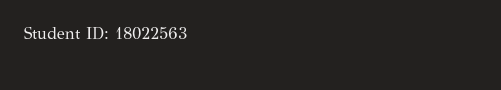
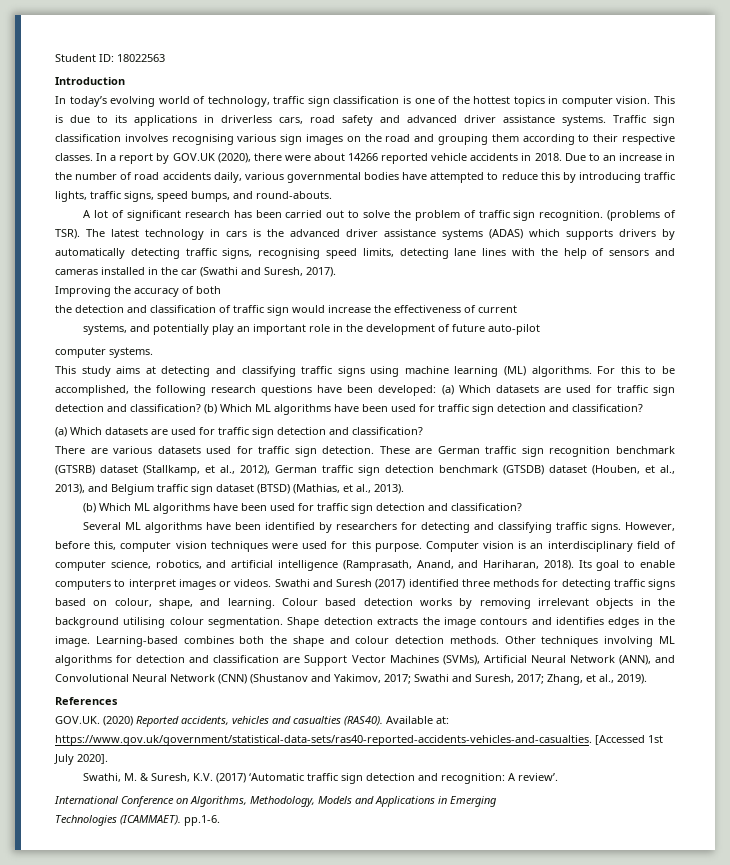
(187, 33) none -> [55,77,125,85] [55,96,675,107] [55,115,675,126] [55,134,675,145] [55,153,676,164] [55,172,675,183] [55,191,332,202] [83,210,676,221] [55,229,675,240] [55,248,675,259] [55,267,336,277] [55,286,221,297] [55,305,517,316] [83,324,541,335] [55,347,153,358] [55,366,675,377] [55,385,676,396] [55,404,643,415] [55,427,423,438] [55,446,676,457] [55,465,675,476] [55,484,404,495] [83,503,523,514] [83,522,675,533] [55,541,676,552] [55,560,676,571] [55,579,675,590] [55,598,675,609] [55,617,675,628] [55,636,675,647] [55,655,675,666] [55,674,647,685] [55,697,118,705] [55,716,449,727] [55,735,663,746] [54,754,108,765] [83,773,559,784] [54,796,497,807] [55,815,220,826] // Introduction // In today’s evolving world of technology, traffic sign classification is one of the hottest topics in computer vision. This is due to its applications in driverless cars, road safety and advanced driver assistance systems. Traffic sign classification involves recognising various sign images on the road and grouping them according to their respective classes. In a report by GOV.UK (2020), there were about 14266 reported vehicle accidents in 2018. Due to an increase in the number of road accidents daily, various governmental bodies have attempted to reduce this by introducing traffic lights, traffic signs, speed bumps, and round-abouts. // A lot of significant research has been carried out to solve the problem of traffic sign recognition. (problems of TSR). The latest technology in cars is the advanced driver assistance systems (ADAS) which supports drivers by automatically detecting traffic signs, recognising speed limits, detecting lane lines with the help of sensors and cameras installed in the car (Swathi and Suresh, 2017). // Improving the accuracy of both // the detection and classification of traffic sign would increase the effectiveness of current // systems, and potentially play an important role in the development of future auto-pilot // computer systems. // This study aims at detecting and classifying traffic signs using machine learning (ML) algorithms. For this to be accomplished, the following research questions have been developed: (a) Which datasets are used for traffic sign detection and classification? (b) Which ML algorithms have been used for traffic sign detection and classification? // (a) Which datasets are used for traffic sign detection and classification? // There are various datasets used for traffic sign detection. These are German traffic sign recognition benchmark (GTSRB) dataset (Stallkamp, et al., 2012), German traffic sign detection benchmark (GTSDB) dataset (Houben, et al., 2013), and Belgium traffic sign dataset (BTSD) (Mathias, et al., 2013). // (b) Which ML algorithms have been used for traffic sign detection and classification? // Several ML algorithms have been identified by researchers for detecting and classifying traffic signs. However, before this, computer vision techniques were used for this purpose. Computer vision is an interdisciplinary field of computer science, robotics, and artificial intelligence (Ramprasath, Anand, and Hariharan, 2018). Its goal to enable computers to interpret images or videos. Swathi and Suresh (2017) identified three methods for detecting traffic signs based on colour, shape, and learning. Colour based detection works by removing irrelevant objects in the background utilising colour segmentation. Shape detection extracts the image contours and identifies edges in the image. Learning-based combines both the shape and colour detection methods. Other techniques involving ML algorithms for detection and classification are Support Vector Machines (SVMs), Artificial Neural Network (ANN), and Convolutional Neural Network (CNN) (Shustanov and Yakimov, 2017; Swathi and Suresh, 2017; Zhang, et al., 2019). // References // GOV.UK. (2020) Reported accidents, vehicles and casualties (RAS40). Available at: https://www.gov.uk/government/statistical-data-sets/ras40-reported-accidents-vehicles-and-casualties. [Accessed 1st July 2020]. // Swathi, M. & Suresh, K.V. (2017) ‘Automatic traffic sign detection and recognition: A review’. // International Conference on Algorithms, Methodology, Models and Applications in Emerging // Technologies (ICAMMAET). pp.1-6.

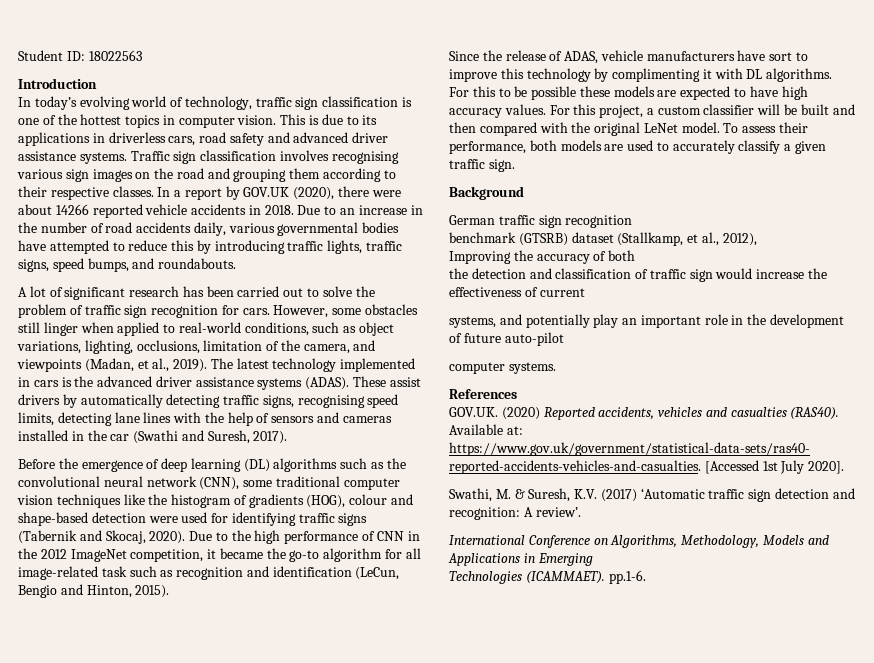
[256,191,332,199] round-abouts. -> [158,258,237,269] roundabouts.
[539,210,676,221] [55,229,80,239] recognition. (problems of TSR). -> [151,304,419,318] [18,322,395,336] [17,340,376,354] [17,358,208,372] recognition for cars. However, some obstacles still linger when applied to real-world conditions, such as object variations, lighting, occlusions, limitation of the camera, and viewpoints (Madan, et al., 2019).
(204, 234) none -> [340,358,416,372] implemented
[489,229,613,240] (ADAS) which supports -> [305,376,421,390] (ADAS). These assist
(336, 272) none -> [18,458,406,472] [18,476,400,490] [17,494,414,508] [18,512,368,526] [18,530,420,544] [18,548,421,562] [18,566,400,580] [18,584,170,598] [449,50,809,64] [449,68,833,82] [449,86,808,100] [449,104,855,118] [449,122,809,136] [449,140,827,154] [449,159,515,172] [449,186,524,200] [449,215,633,228] [449,232,757,246] // Before the emergence of deep learning (DL) algorithms such as the convolutional neural network (CNN), some traditional computer vision techniques like the histogram of gradients (HOG), colour and shape-based detection were used for identifying traffic signs (Tabernik and Skocaj, 2020). Due to the high performance of CNN in the 2012 ImageNet competition, it became the go-to algorithm for all image-related task such as recognition and identification (LeCun, Bengio and Hinton, 2015). // Since the release of ADAS, vehicle manufacturers have sort to improve this technology by complimenting it with DL algorithms. For this to be possible these models are expected to have high accuracy values. For this project, a custom classifier will be built and then compared with the original LeNet model. To assess their performance, both models are used to accurately classify a given traffic sign. // Background // German traffic sign recognition // benchmark (GTSRB) dataset (Stallkamp, et al., 2012),
[55,366,675,377] [55,385,676,396] [55,404,643,415] [55,427,423,438] [55,446,676,457] [55,465,675,476] [55,484,404,495] [83,503,523,514] [83,522,675,533] [55,541,676,552] [55,560,676,571] [55,579,675,590] [55,598,675,609] [55,617,675,628] [55,636,675,647] [55,655,675,666] [55,674,647,685] // This study aims at detecting and classifying traffic signs using machine learning (ML) algorithms. For this to be accomplished, the following research questions have been developed: (a) Which datasets are used for traffic sign detection and classification? (b) Which ML algorithms have been used for traffic sign detection and classification? // (a) Which datasets are used for traffic sign detection and classification? // There are various datasets used for traffic sign detection. These are German traffic sign recognition benchmark (GTSRB) dataset (Stallkamp, et al., 2012), German traffic sign detection benchmark (GTSDB) dataset (Houben, et al., 2013), and Belgium traffic sign dataset (BTSD) (Mathias, et al., 2013). // (b) Which ML algorithms have been used for traffic sign detection and classification? // Several ML algorithms have been identified by researchers for detecting and classifying traffic signs. However, before this, computer vision techniques were used for this purpose. Computer vision is an interdisciplinary field of computer science, robotics, and artificial intelligence (Ramprasath, Anand, and Hariharan, 2018). Its goal to enable computers to interpret images or videos. Swathi and Suresh (2017) identified three methods for detecting traffic signs based on colour, shape, and learning. Colour based detection works by removing irrelevant objects in the background utilising colour segmentation. Shape detection extracts the image contours and identifies edges in the image. Learning-based combines both the shape and colour detection methods. Other techniques involving ML algorithms for detection and classification are Support Vector Machines (SVMs), Artificial Neural Network (ANN), and Convolutional Neural Network (CNN) (Shustanov and Yakimov, 2017; Swathi and Suresh, 2017; Zhang, et al., 2019). -> (556, 368) none

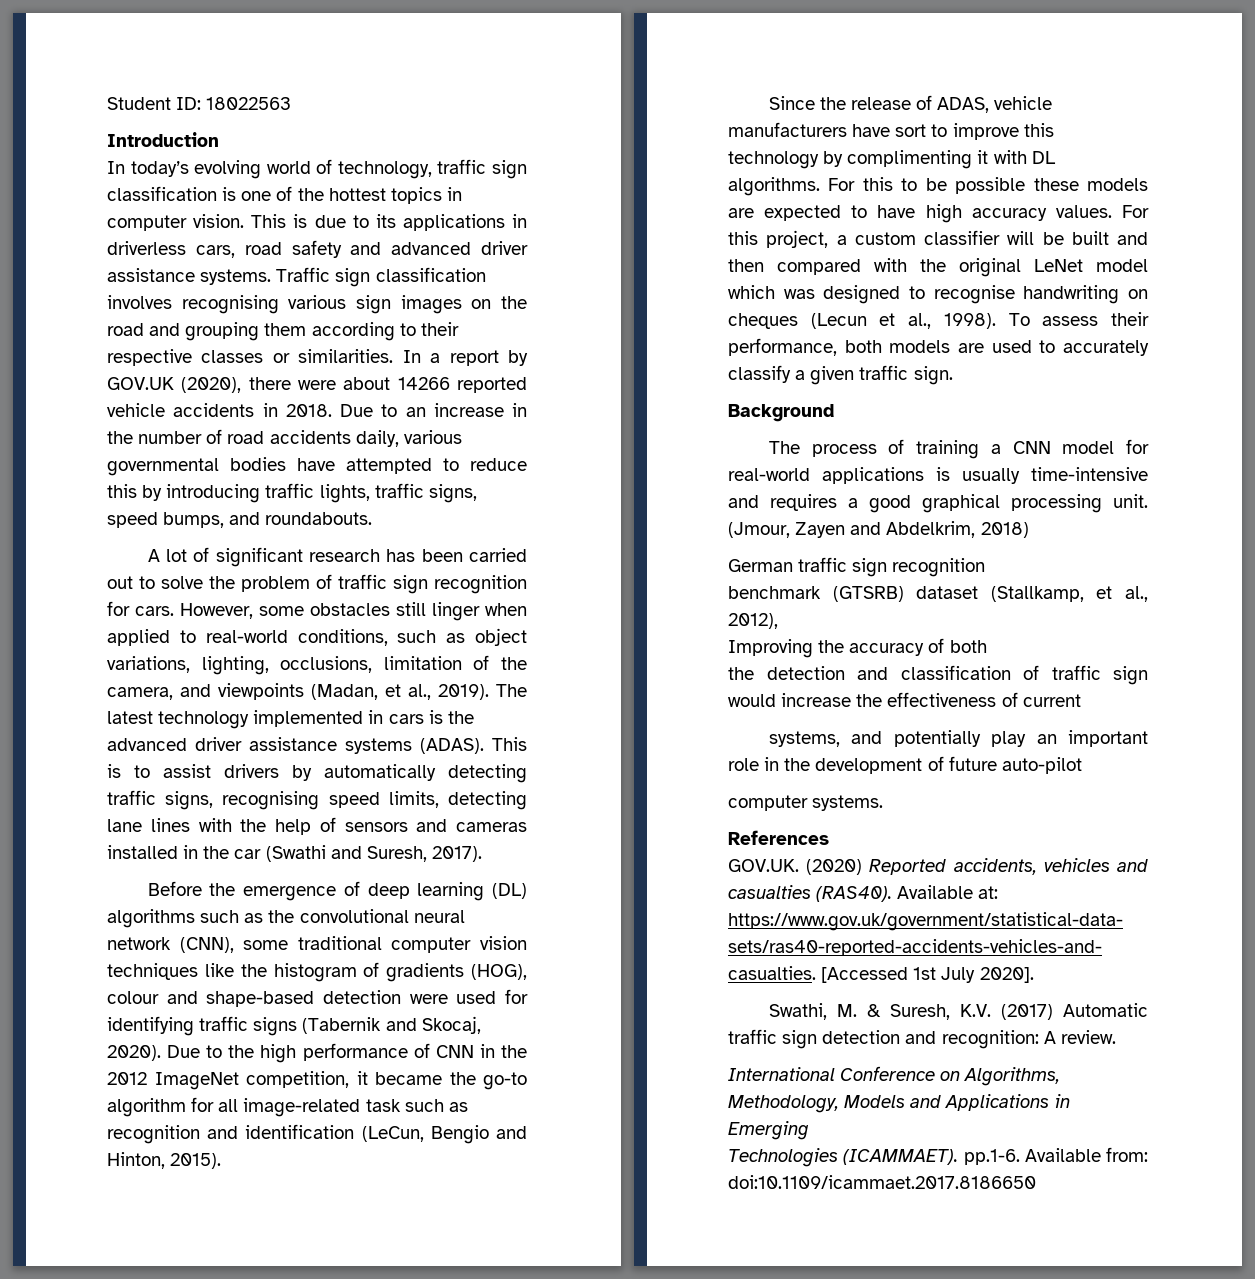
[112,186,154,197] classes. -> [201,349,394,363] classes or similarities.
[353,376,387,387] These -> [492,737,527,751] [107,764,150,778] This is to
[681,122,720,133] model. -> [1096,259,1148,272] [728,285,1148,304] [728,313,996,329] model which was designed to recognise handwriting on cheques (Lecun et al., 1998).
(524, 193) none -> [768,439,1149,459] [728,467,1148,484] [728,494,1148,513] [728,521,1029,538] // The process of training a CNN model for real-world applications is usually time-intensive and requires a good graphical processing unit. (Jmour, Zayen and Abdelkrim, 2018)
[640,488,705,499] ‘Automatic -> [1063,1003,1148,1017] Automatic
[535,507,581,517] review’. -> [1060,1030,1116,1044] review.
(646, 577) none -> [1024,1147,1148,1162] [728,1175,1036,1189] Available from: doi:10.1109/icammaet.2017.8186650

